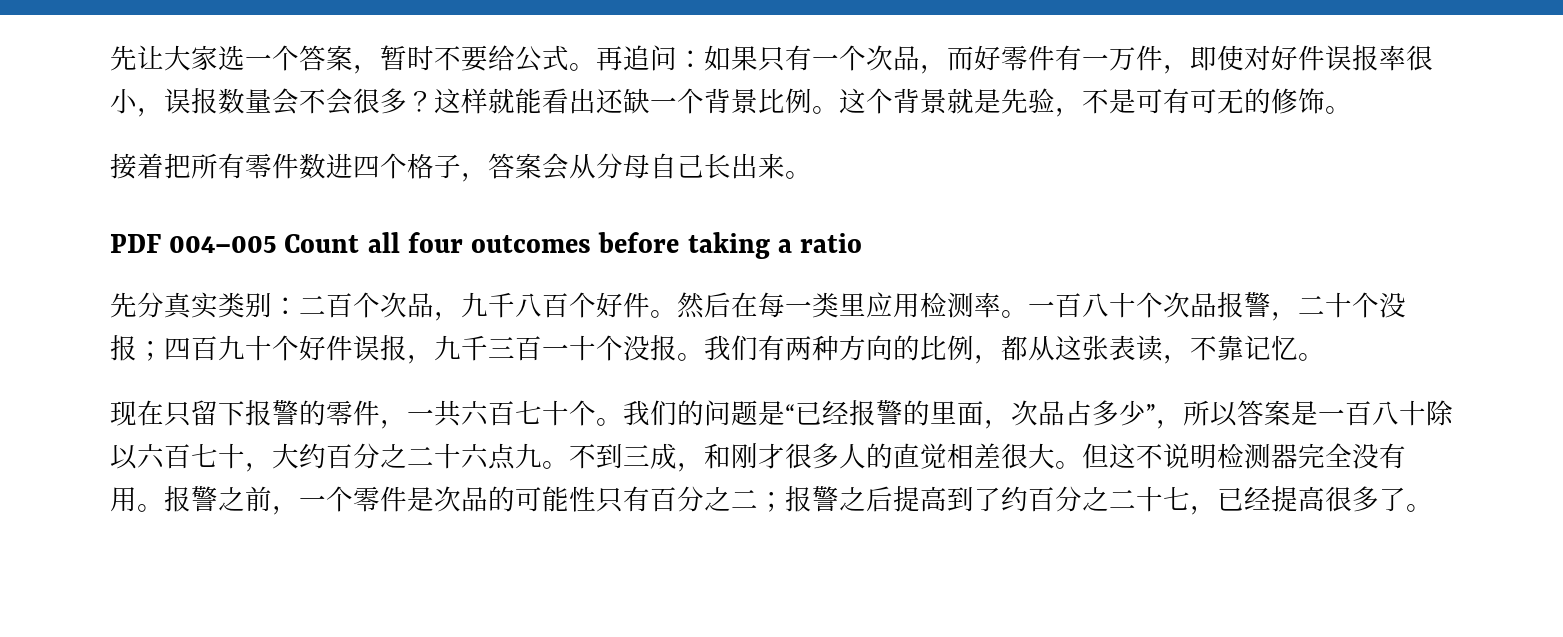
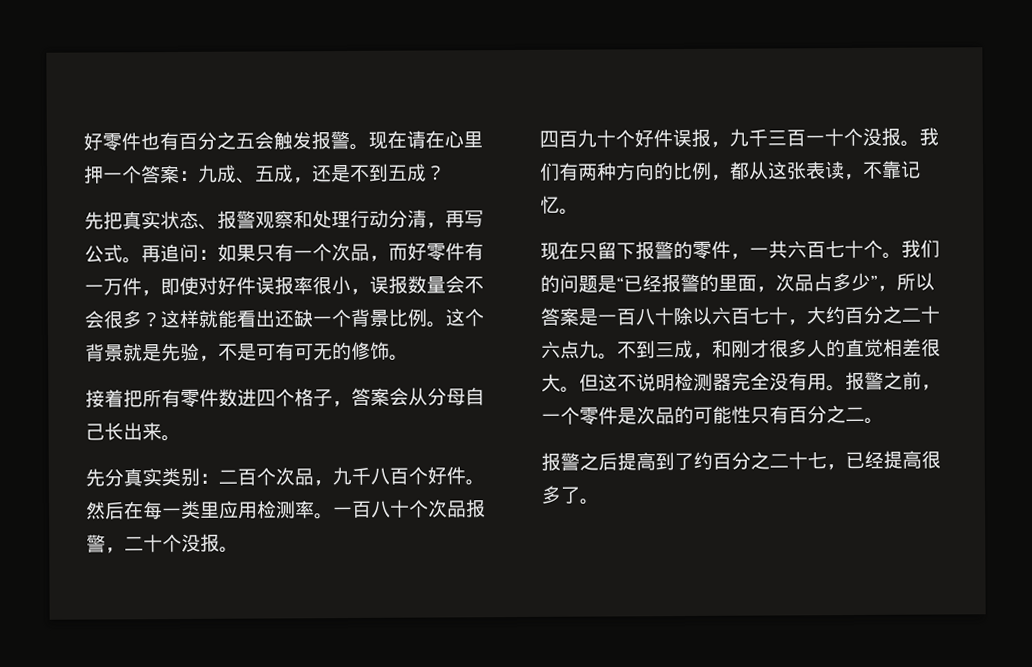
[110,45,515,74] 先让大家选一个答案，暂时不要给 -> [83,130,483,151] [83,163,446,184] [84,209,484,230] 好零件也有百分之五会触发报警。现在请在心里押一个答案：九成、五成，还是不到五成？ // 先把真实状态、报警观察和处理行动分清，再写
[110,232,863,259] // PDF 004–005 Count all four outcomes before taking a ratio -> (181, 438) none
[137,341,164,361] ； -> [219,546,239,553] 。 //
[758,492,785,512] ； -> [864,417,884,424] 。 //

